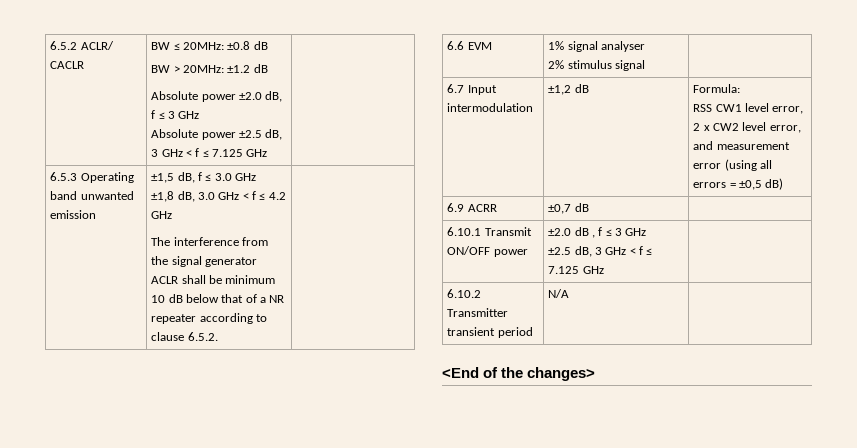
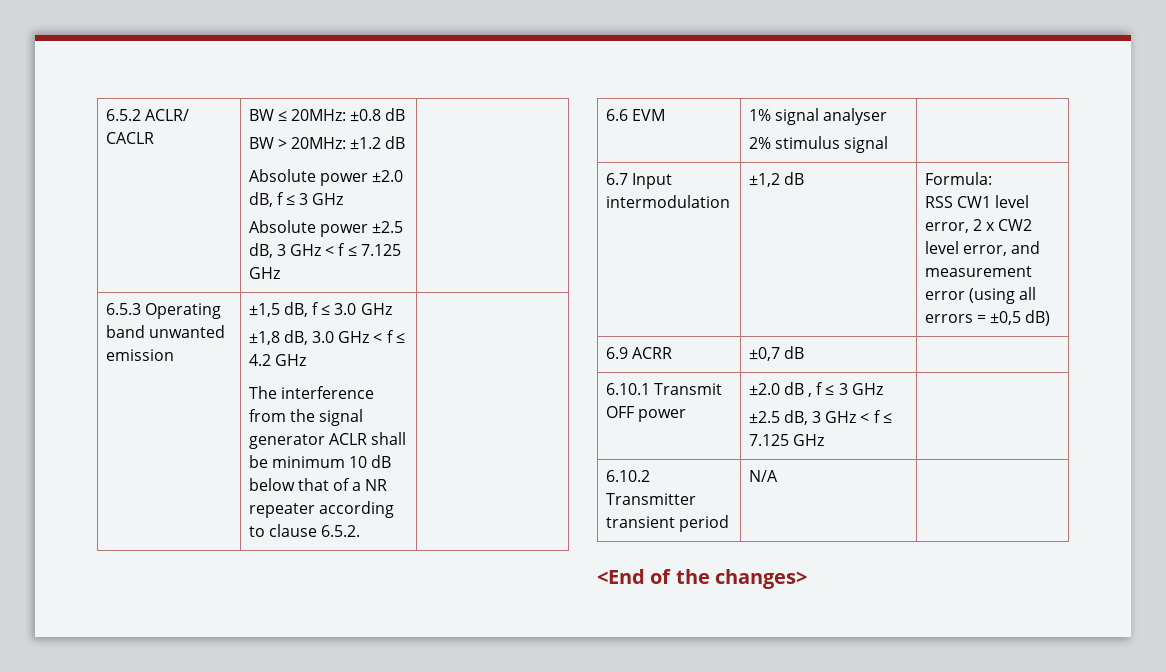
[447,246,491,255] ON/OFF -> [605,406,634,418] OFF

